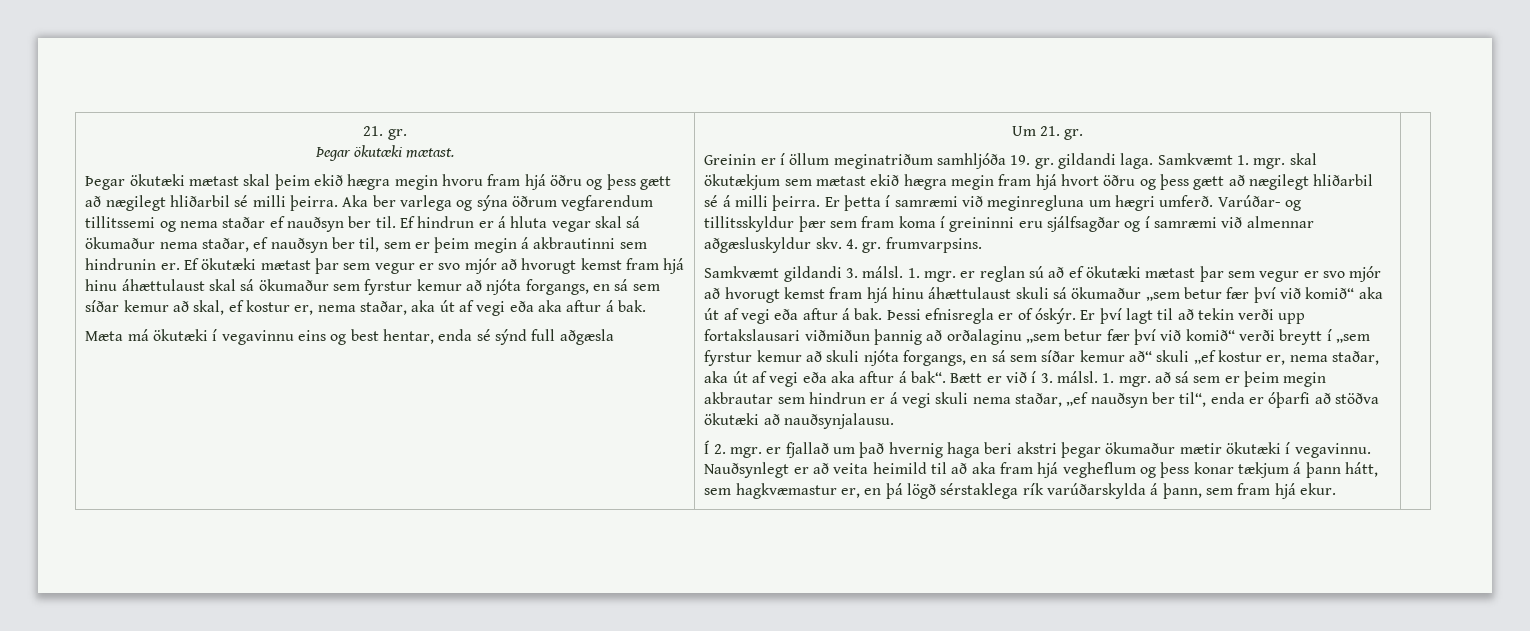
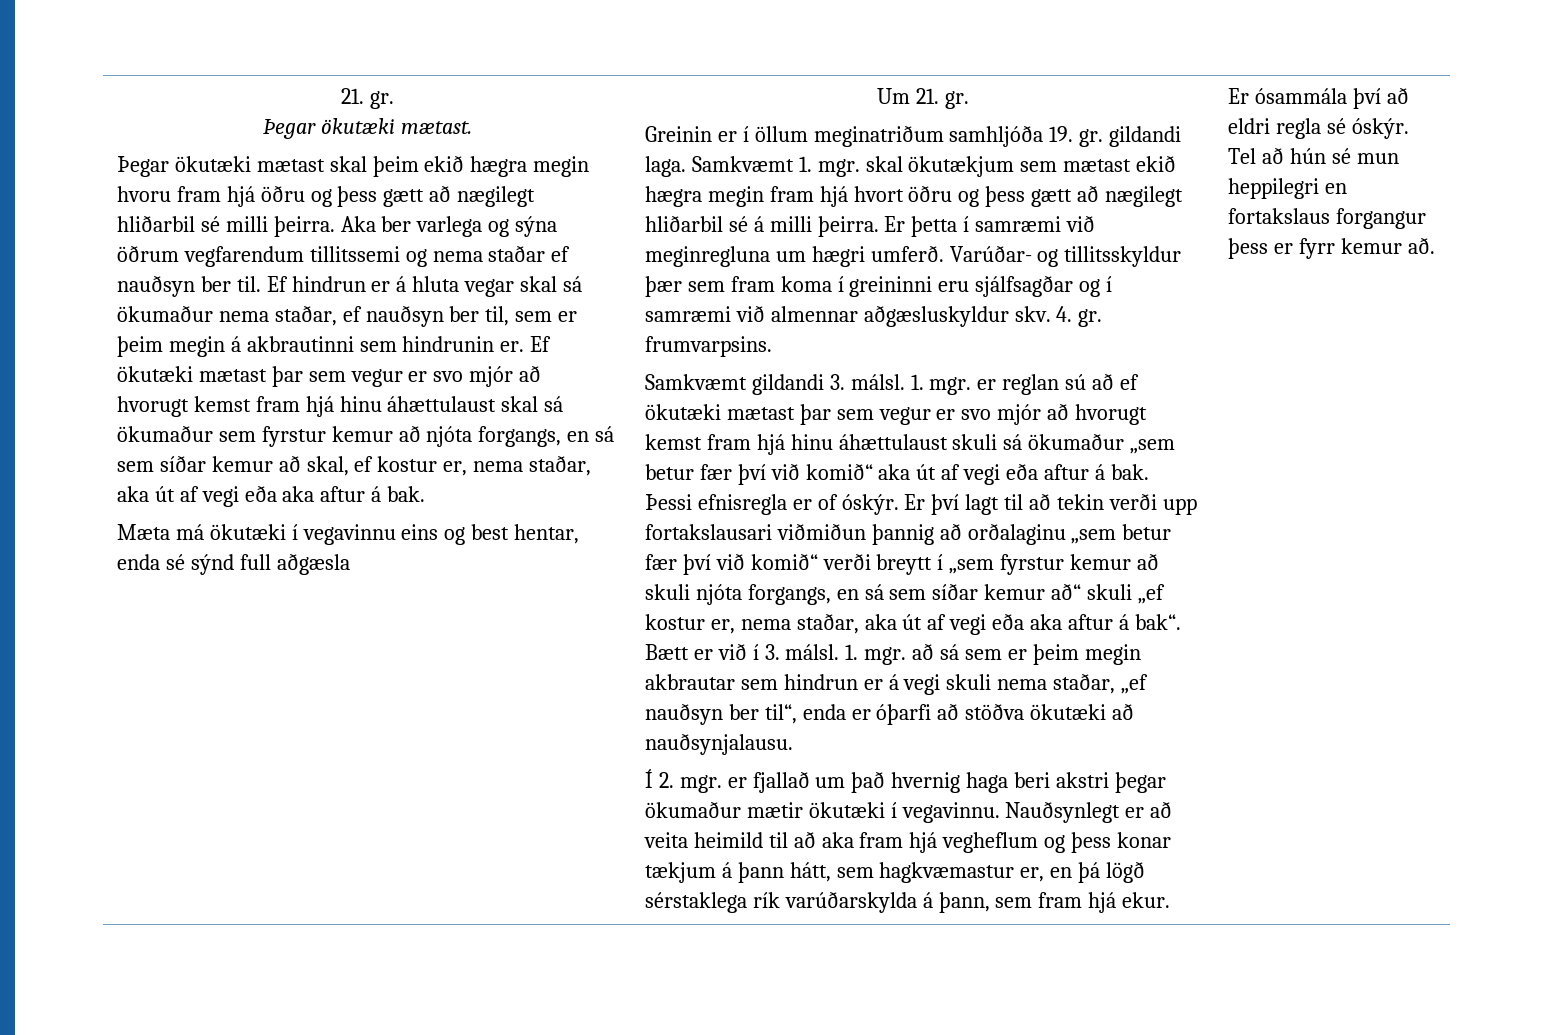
(1336, 489) none -> [1227,87,1409,109] [1227,118,1409,139] [1227,147,1399,164] [1227,178,1347,199] [1227,208,1426,229] [1227,237,1435,259] Er ósammála því að eldri regla sé óskýr. Tel að hún sé mun heppilegri en fortakslaus forgangur þess er fyrr kemur að.

